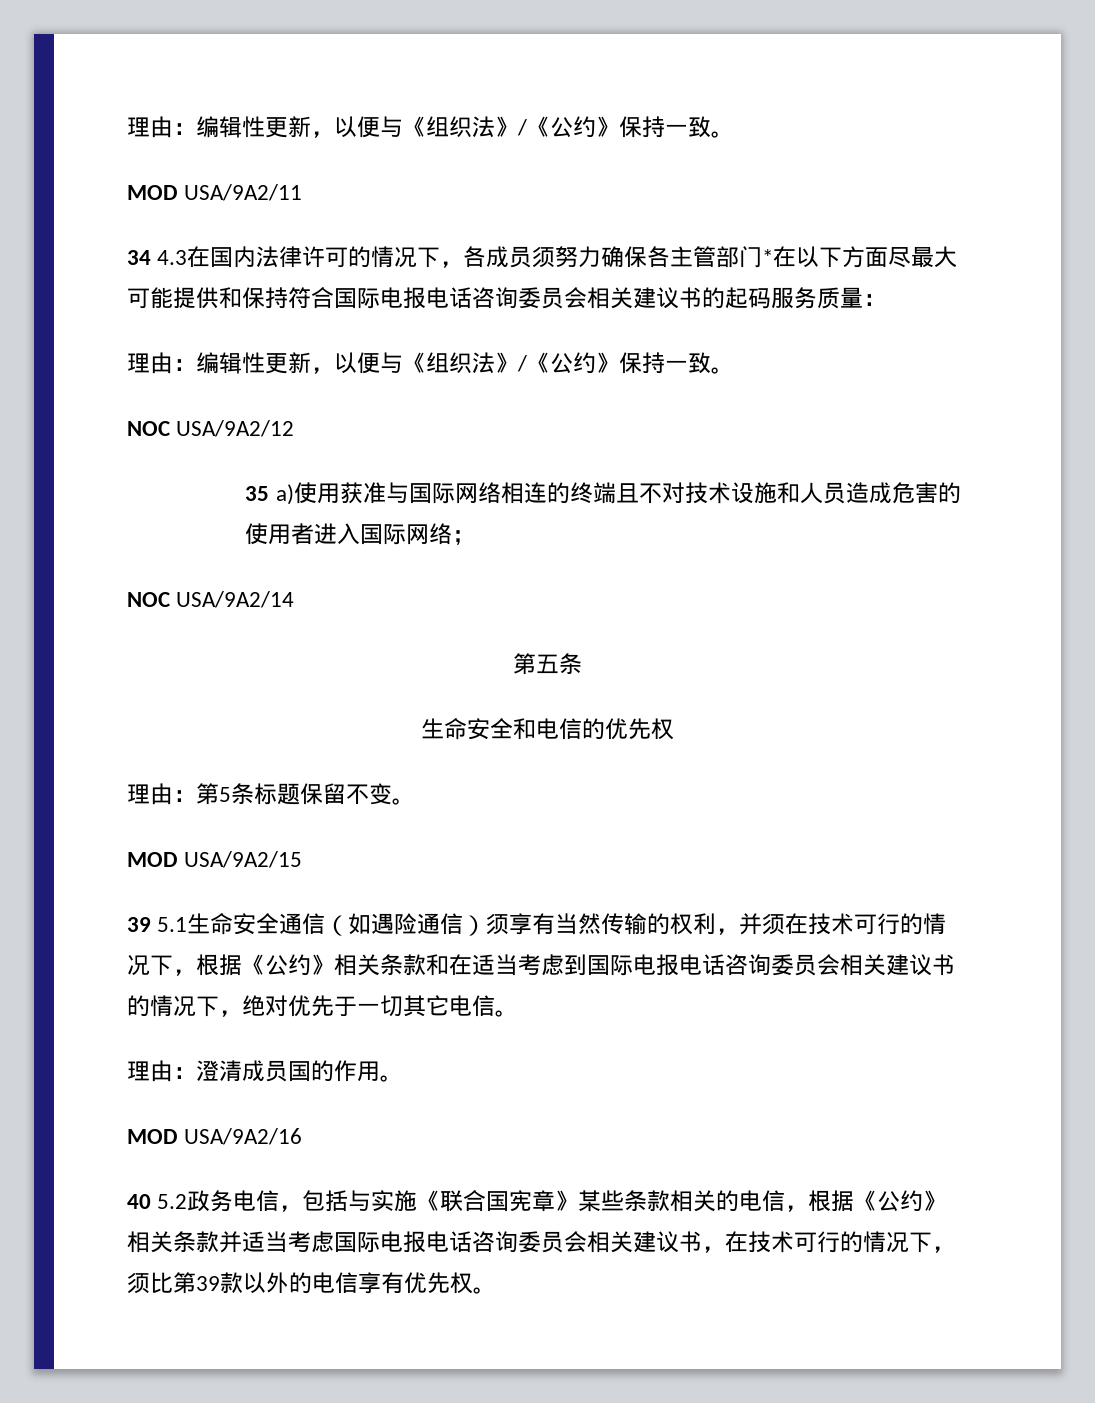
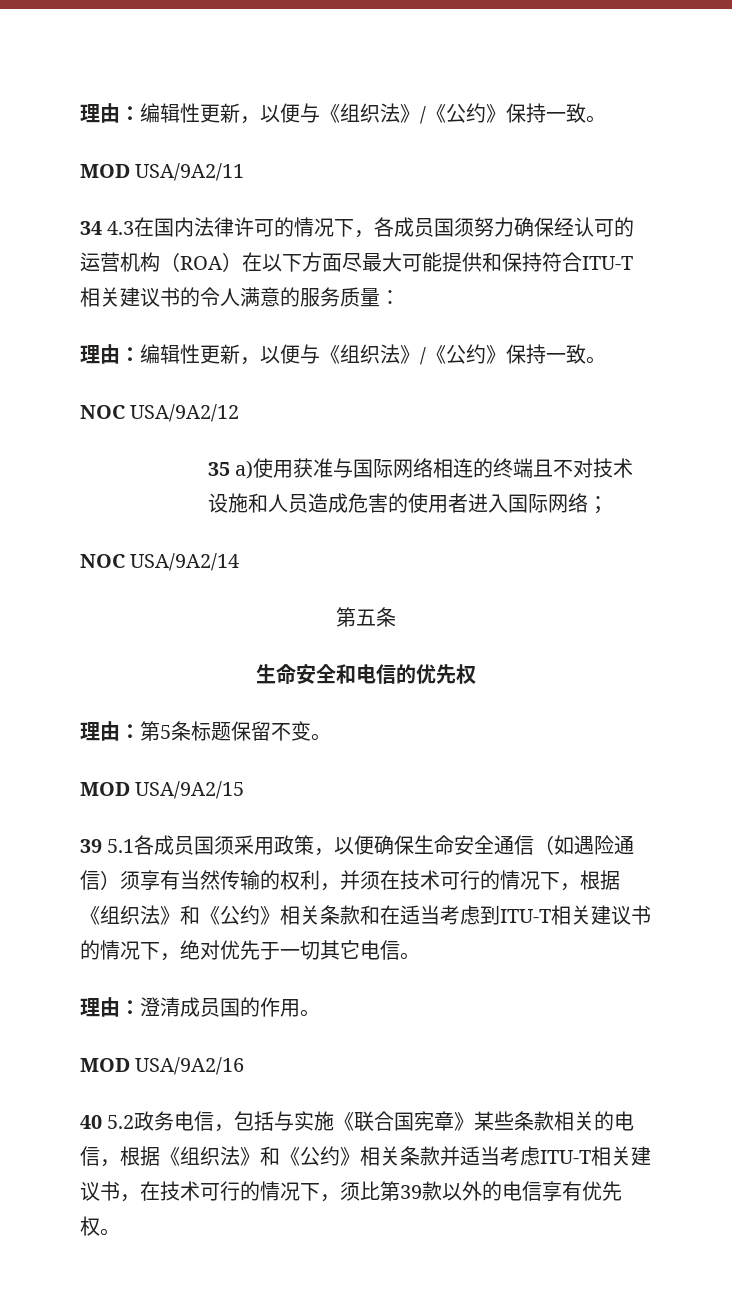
(533, 257) none -> [434,218,455,237] 国
[647,246,774,268] 各主管部门* -> [554,217,635,237] [80,252,242,272] 经认可的运营机构（ROA）
[334,287,771,309] 国际电报电话咨询委员会相关建议书的起码 -> [582,256,633,270] [80,287,300,307] ITU-T相关建议书的令人满意的
(188, 924) none -> [134,835,415,856] 各成员国须采用政策，以便确保
(265, 964) none -> [100,905,220,925] 组织法》和《
[587,954,840,976] 国际电报电话咨询委员会 -> [500,909,551,923] ITU-T
(878, 1200) none -> [180,1146,300,1166] 组织法》和《
[334,1231,587,1253] 国际电报电话咨询委员会 -> [540,1150,591,1164] ITU-T

